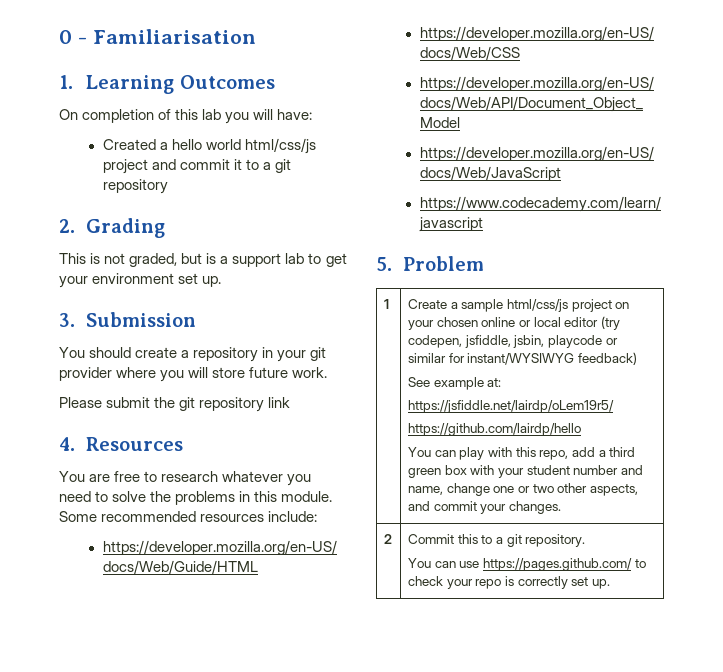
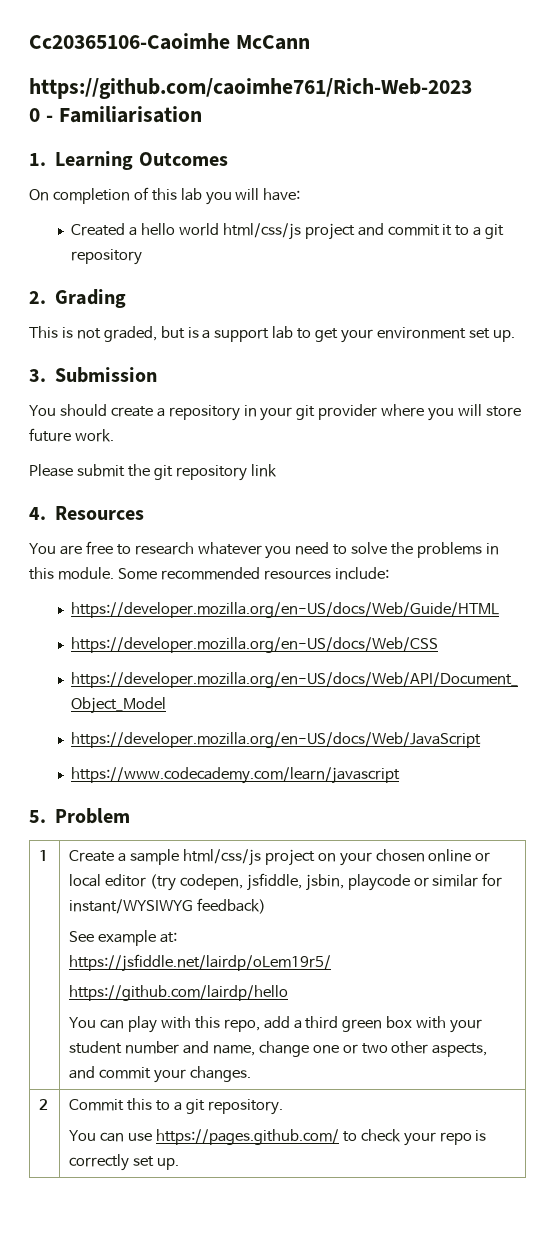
(59, 37) none -> [29,33,310,50] [29,78,472,99] Cc20365106-Caoimhe McCann // https://github.com/caoimhe761/Rich-Web-2023 //

